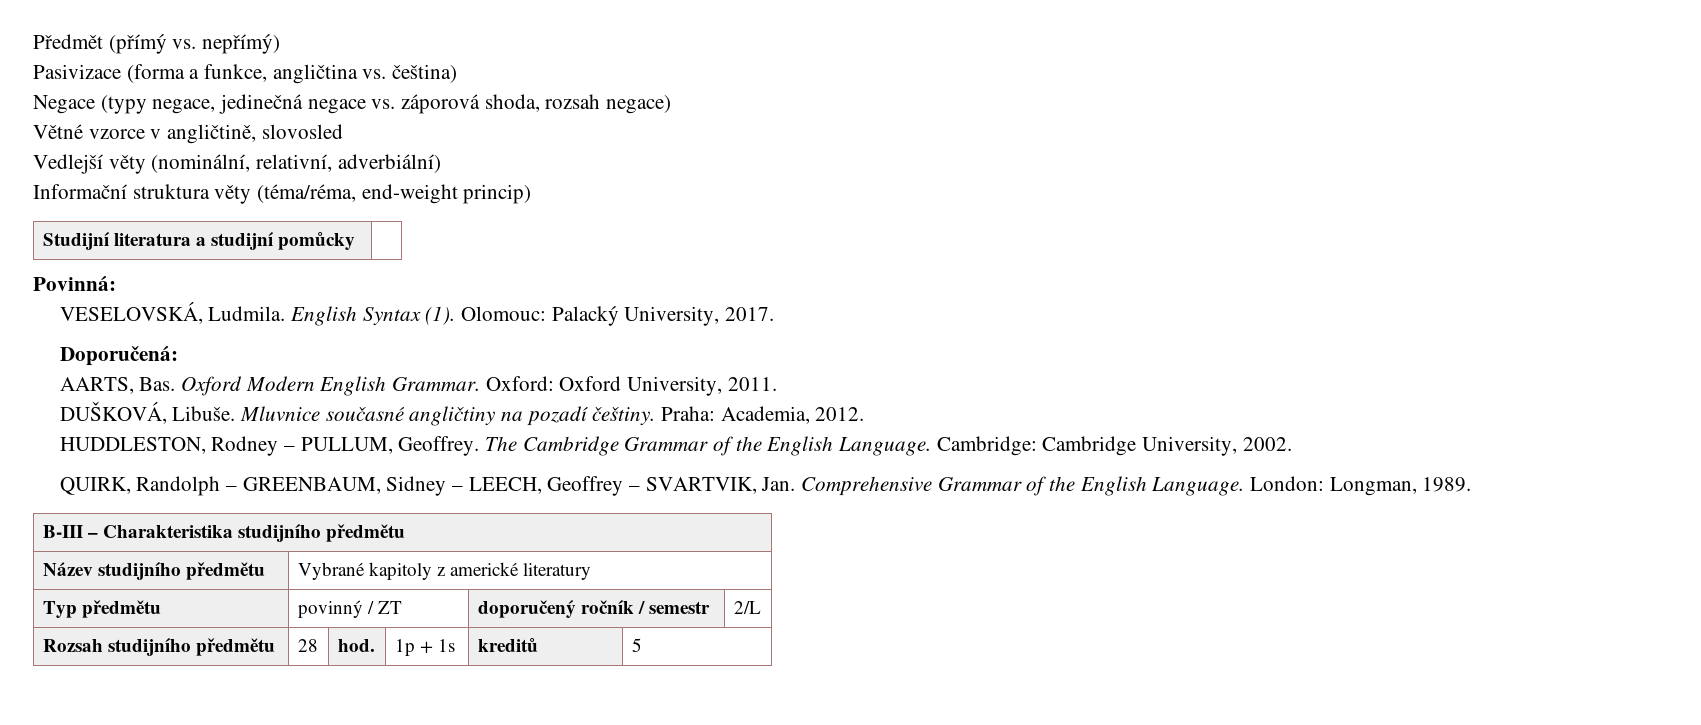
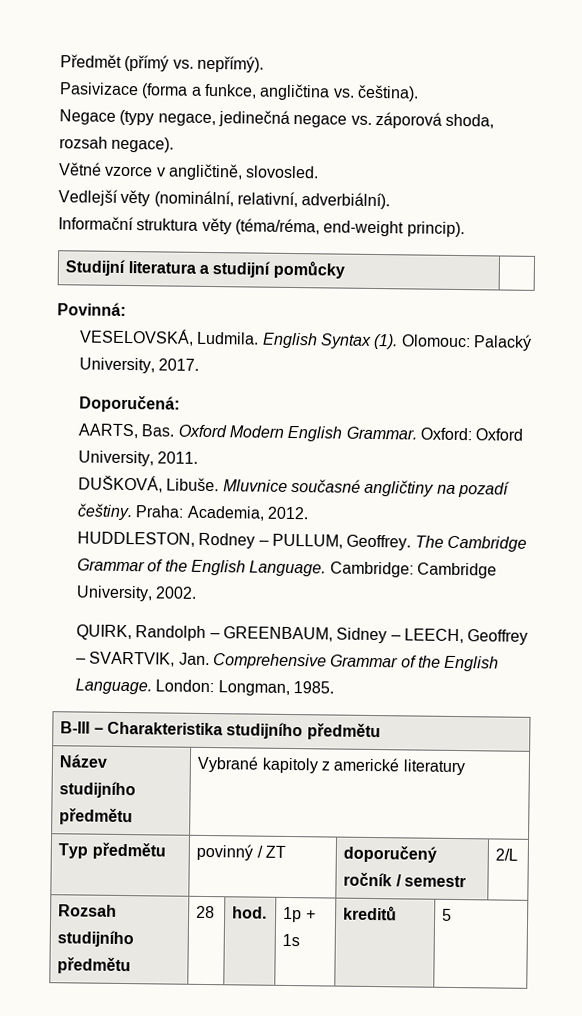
[202,34,281,54] nepřímý) -> [196,55,264,73] nepřímý).
[392,64,458,83] čeština) -> [356,84,419,102] čeština).
[606,95,672,114] negace) -> [111,136,175,153] negace).
[261,124,343,139] slovosled -> [245,165,320,179] slovosled.
[337,154,441,173] adverbiální) -> [301,192,391,210] adverbiální).
[463,184,532,204] princip) -> [406,221,465,238] princip).
[1422,477,1472,492] 1989. -> [293,681,335,694] 1985.

